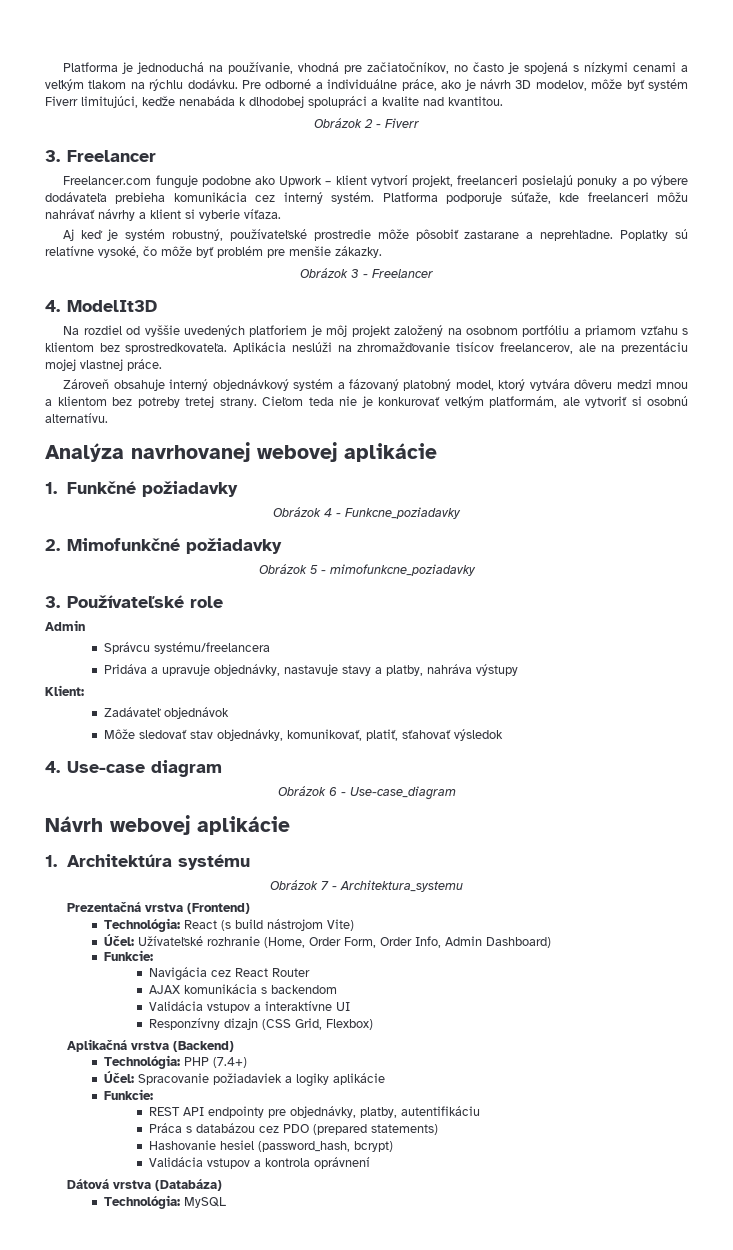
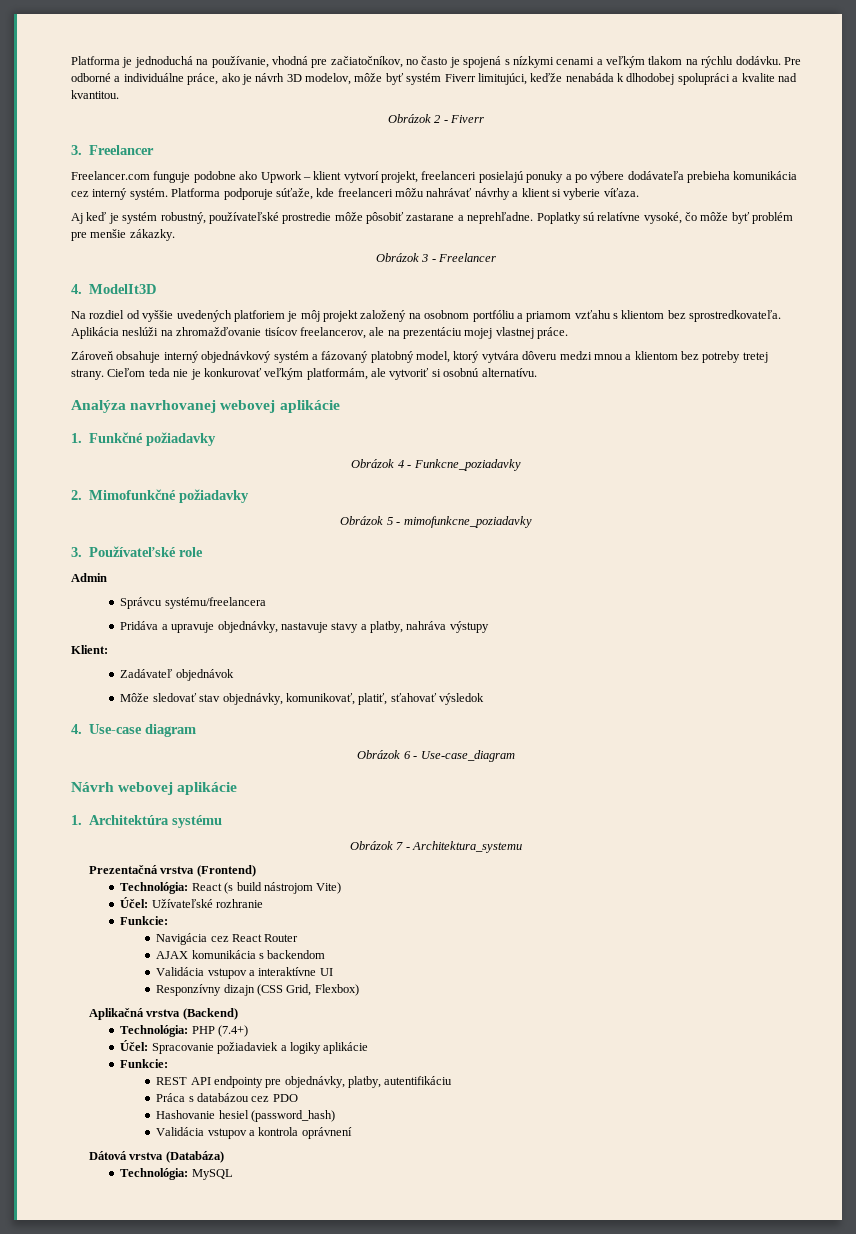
[264,936,552,948] (Home, Order Form, Order Info, Admin Dashboard) -> (264, 903) none
[312,1124,438,1135] (prepared statements) -> (298, 1098) none
[257,1141,393,1152] (password_hash, bcrypt) -> [250,1110,335,1122] (password_hash)

